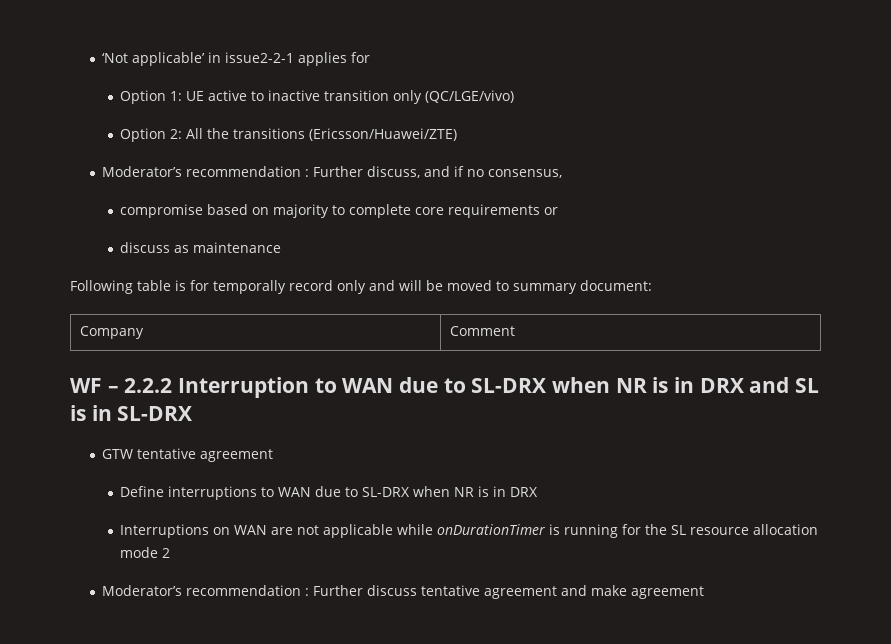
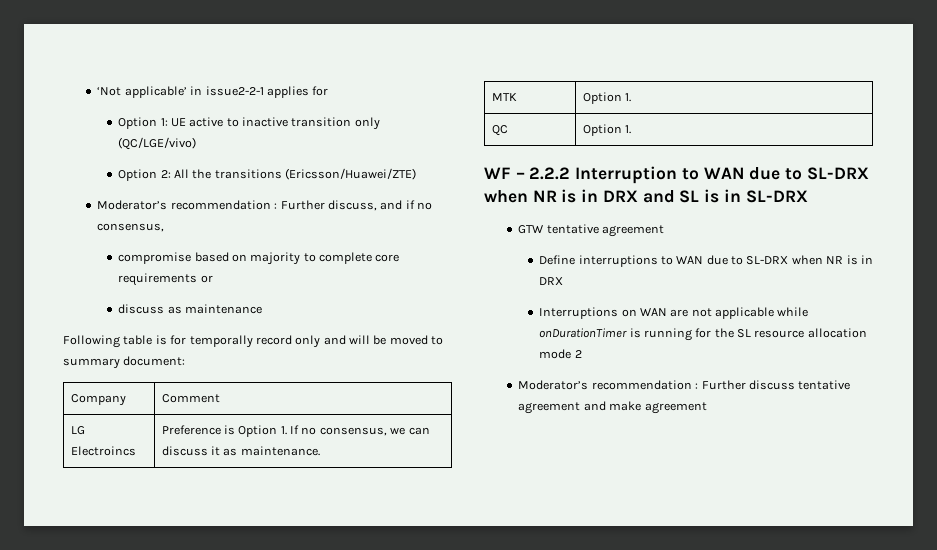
(515, 331) none -> [70,426,85,435] [70,446,136,456] [161,425,430,437] [161,446,320,456] [491,93,517,101] [582,92,631,104] [491,125,508,136] [582,124,631,136] // LG Electroincs | Preference is Option 1. If no consensus, we can discuss it as maintenance. // MTK | Option 1. // QC | Option 1.

